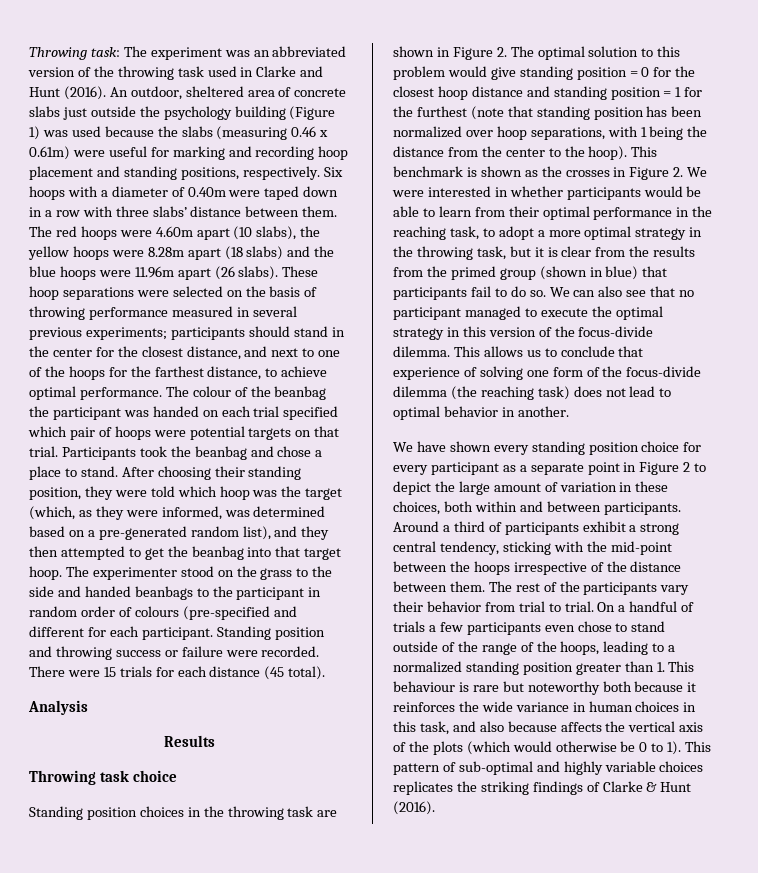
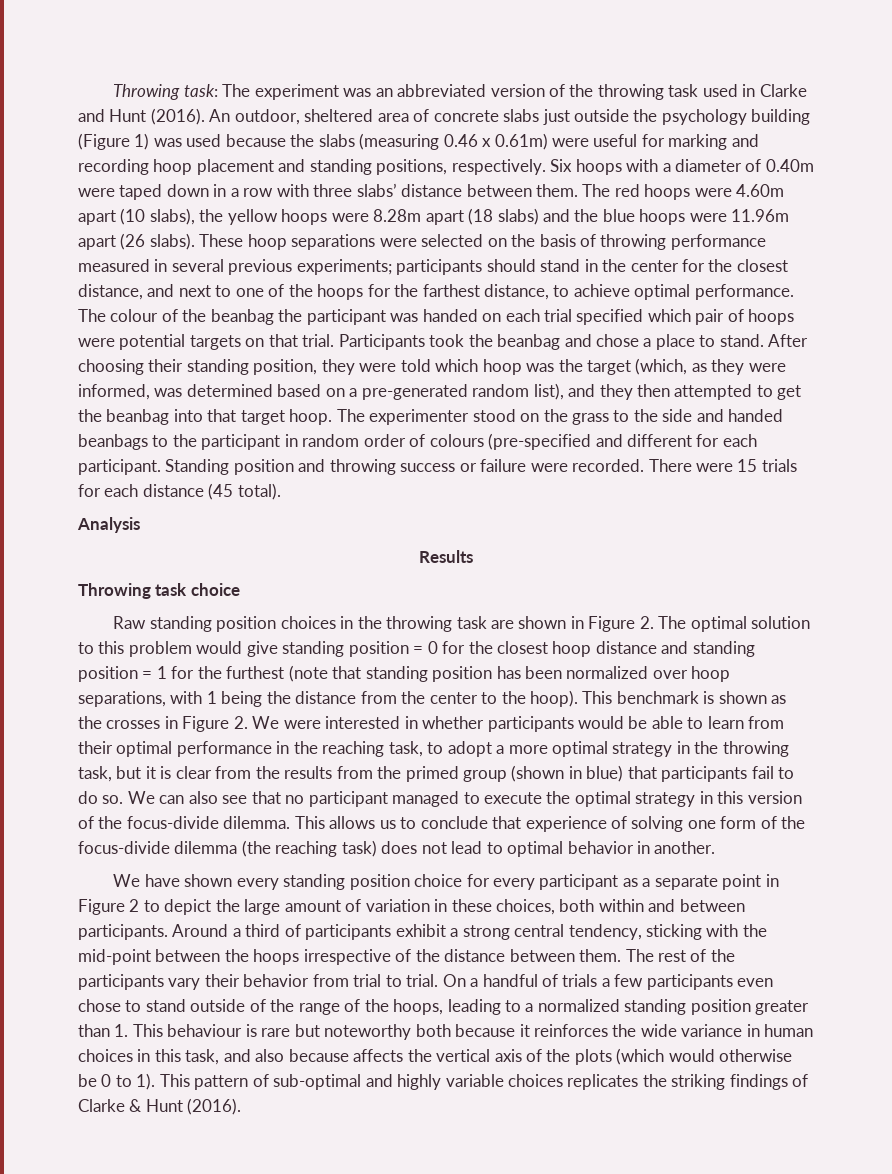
[29,806,83,820] Standing -> [113,616,212,632] Raw standing

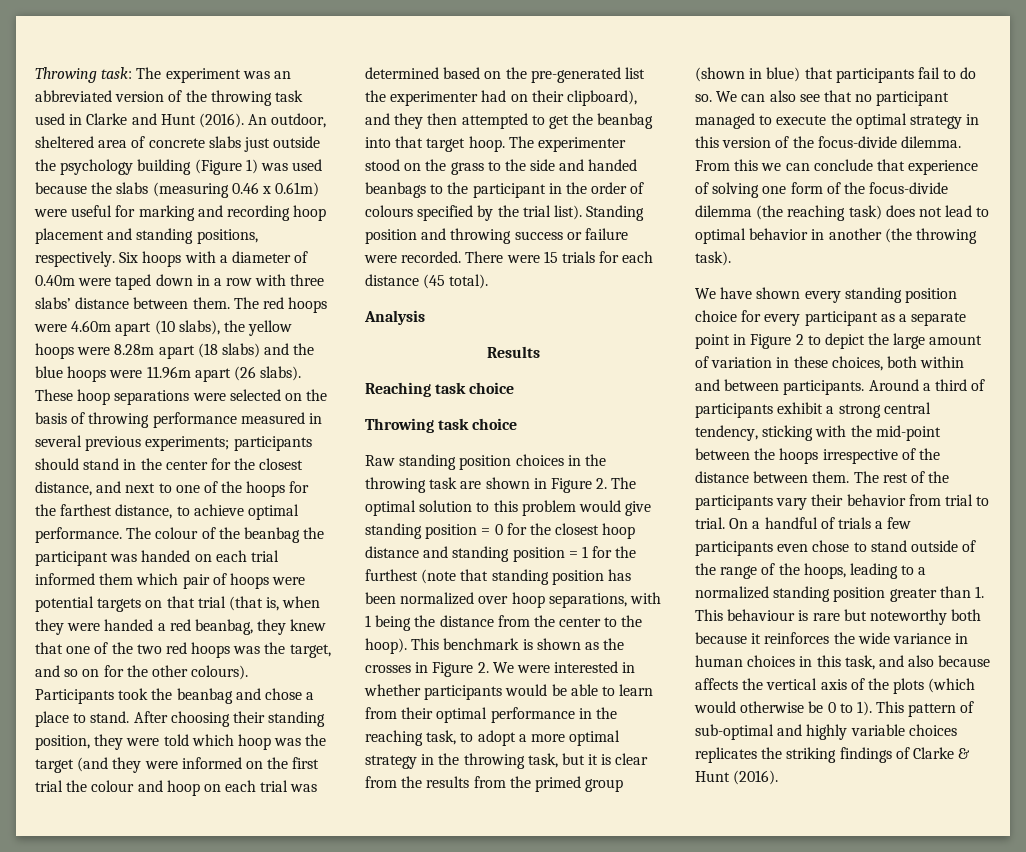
[576,309,644,325] specified -> [35,573,134,585] informed them
[302,334,335,347] trial. -> [197,596,321,611] [35,619,327,635] [35,642,331,658] [35,665,249,680] trial (that is, when they were handed a red beanbag, they knew that one of the two red hoops was the target, and so on for the other colours).
[635,358,786,375] [78,383,564,400] (which, as they were informed, was determined based on a pre-generated random list), -> [77,757,320,773] [35,780,318,796] [365,67,645,83] [365,90,637,106] (and they were informed on the first trial the colour and hoop on each trial was determined based on the pre-generated list the experimenter had on their clipboard),
[302,434,360,447] random -> [565,182,587,194] the
[488,433,757,450] [78,459,161,475] (pre-specified and different for each participant. -> [417,205,582,221] specified by the trial list).
(473, 556) none -> [365,382,515,397] // Reaching task choice
[294,816,417,829] This allows us to -> [695,159,810,171] From this we can
[654,841,716,854] another. -> [828,228,977,244] [695,251,731,266] another (the throwing task).

